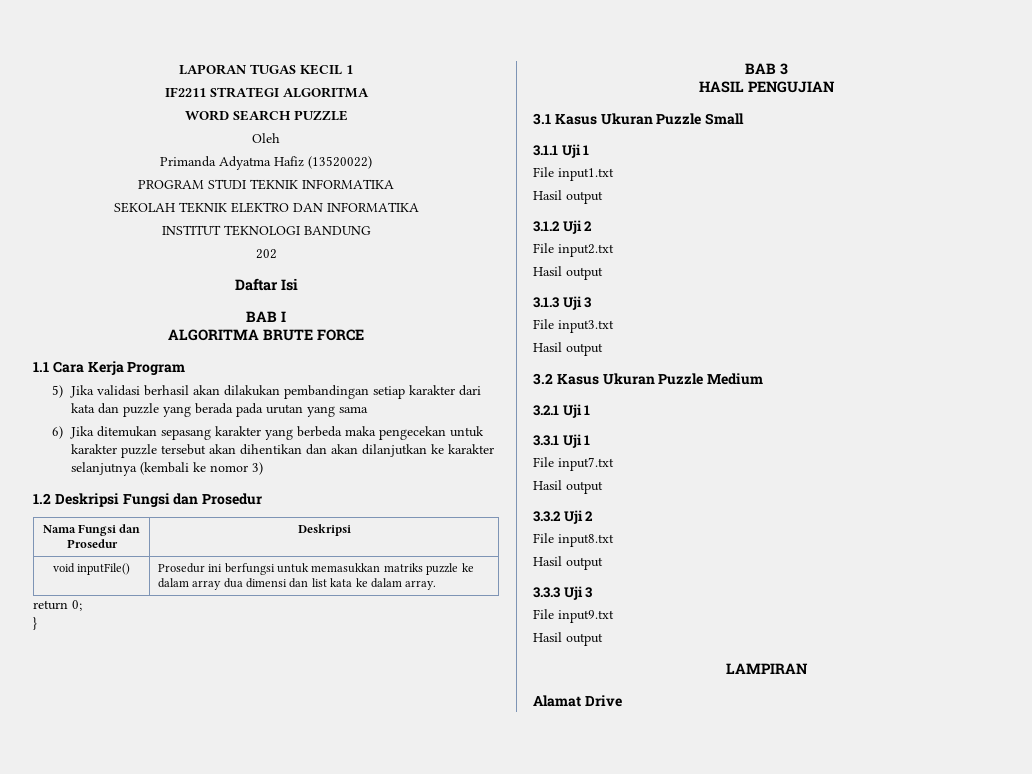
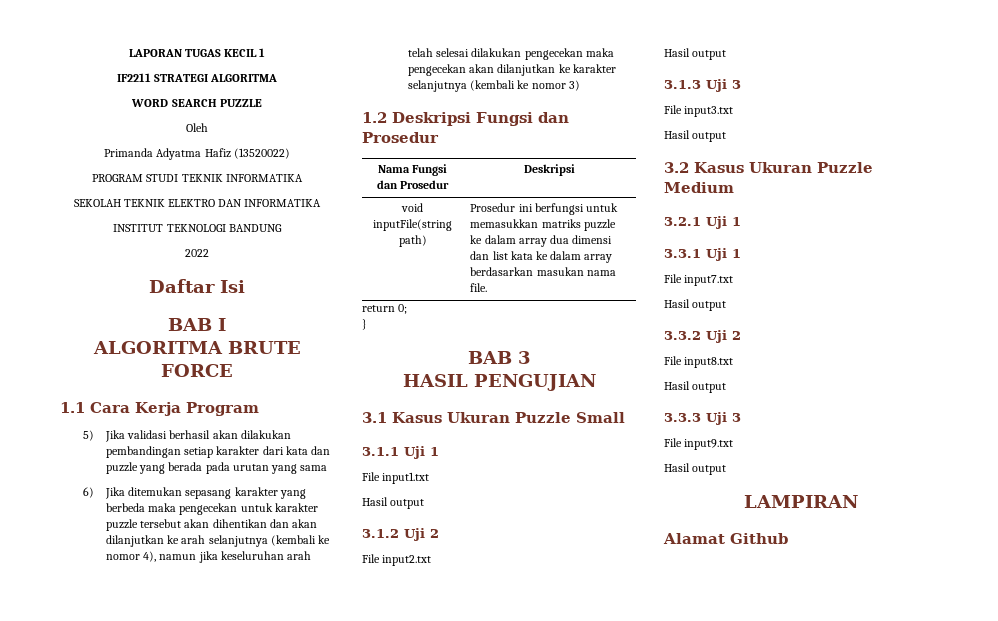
[255,249,277,259] 202 -> [185,249,209,257] 2022
(444, 449) none -> [181,535,331,547] [105,551,312,563] [407,48,614,60] [407,64,571,76] arah selanjutnya (kembali ke nomor 4), namun jika keseluruhan arah telah selesai dilakukan pengecekan maka pengecekan akan dilanjutkan ke
[77,563,131,575] inputFile() -> [373,219,452,231] [398,235,427,247] inputFile(string path)
[405,580,437,590] array. -> [584,254,613,263] [470,267,616,276] [470,283,488,292] array berdasarkan masukan nama file.
[584,695,622,707] Drive -> [730,533,788,544] Github

